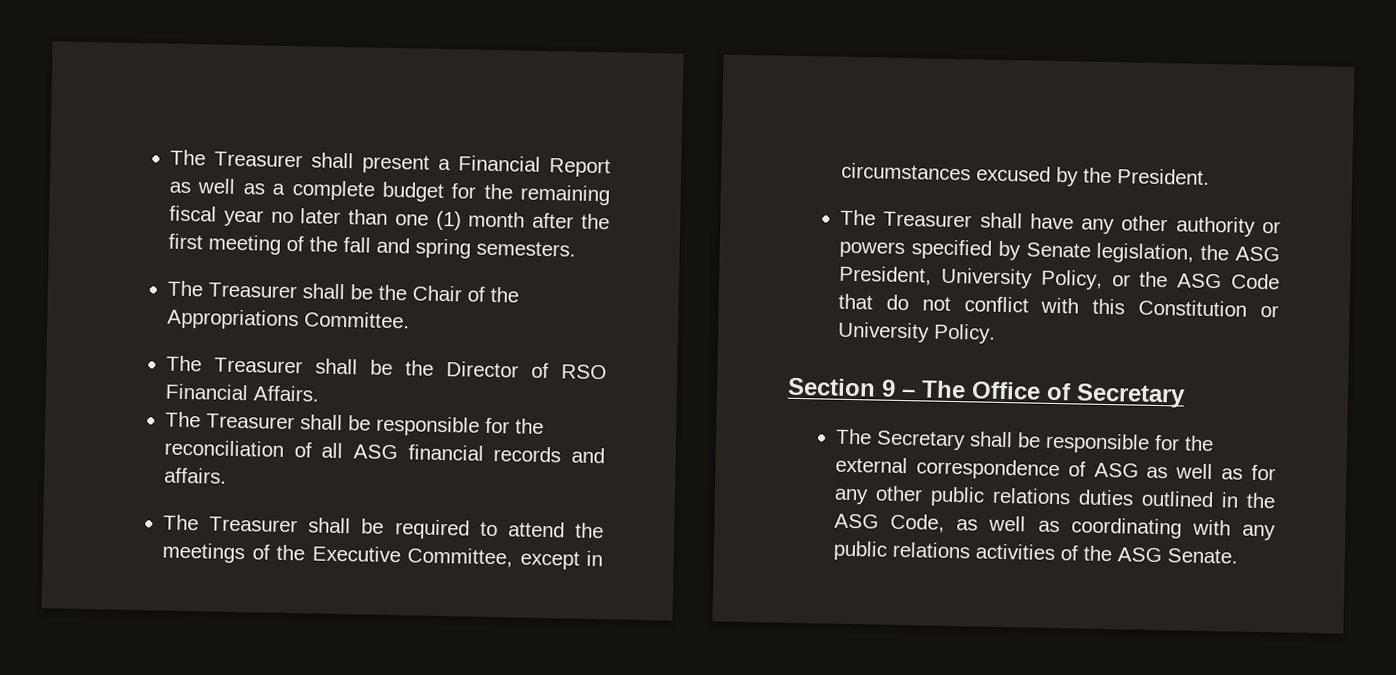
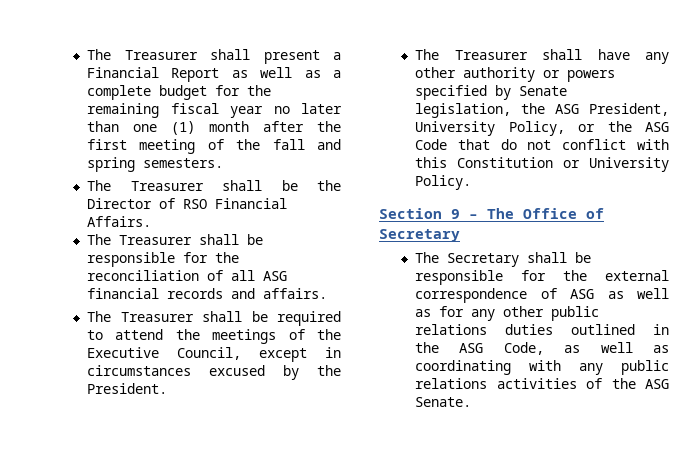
[167,280,520,303] [167,308,411,331] // The Treasurer shall be the Chair of the Appropriations Committee. -> (224, 163) none
[407,547,514,568] Committee, -> [177,347,242,360] Council,

